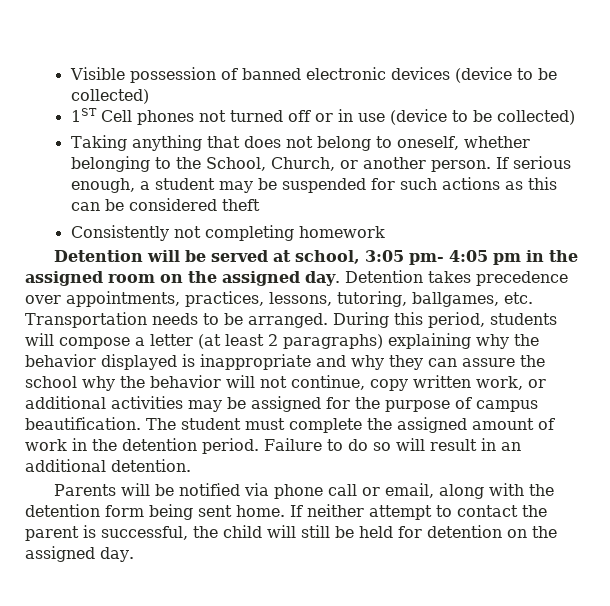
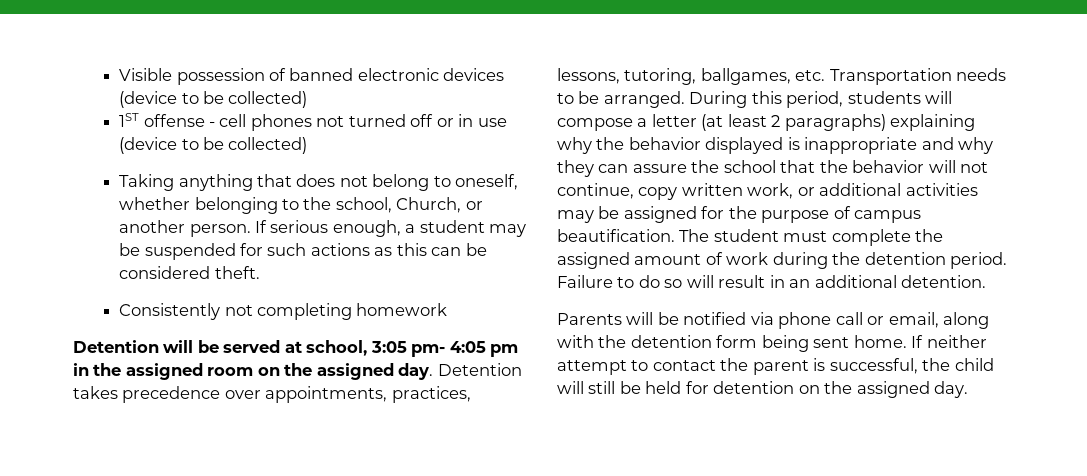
[100,110,132,122] Cell -> [143,114,247,127] offense - cell
[205,157,266,171] School, -> [335,197,392,213] school,
[221,199,260,211] theft -> [214,266,260,279] theft.
[82,376,115,391] why -> [780,160,816,173] that
[72,438,87,451] in -> [772,252,828,269] during

